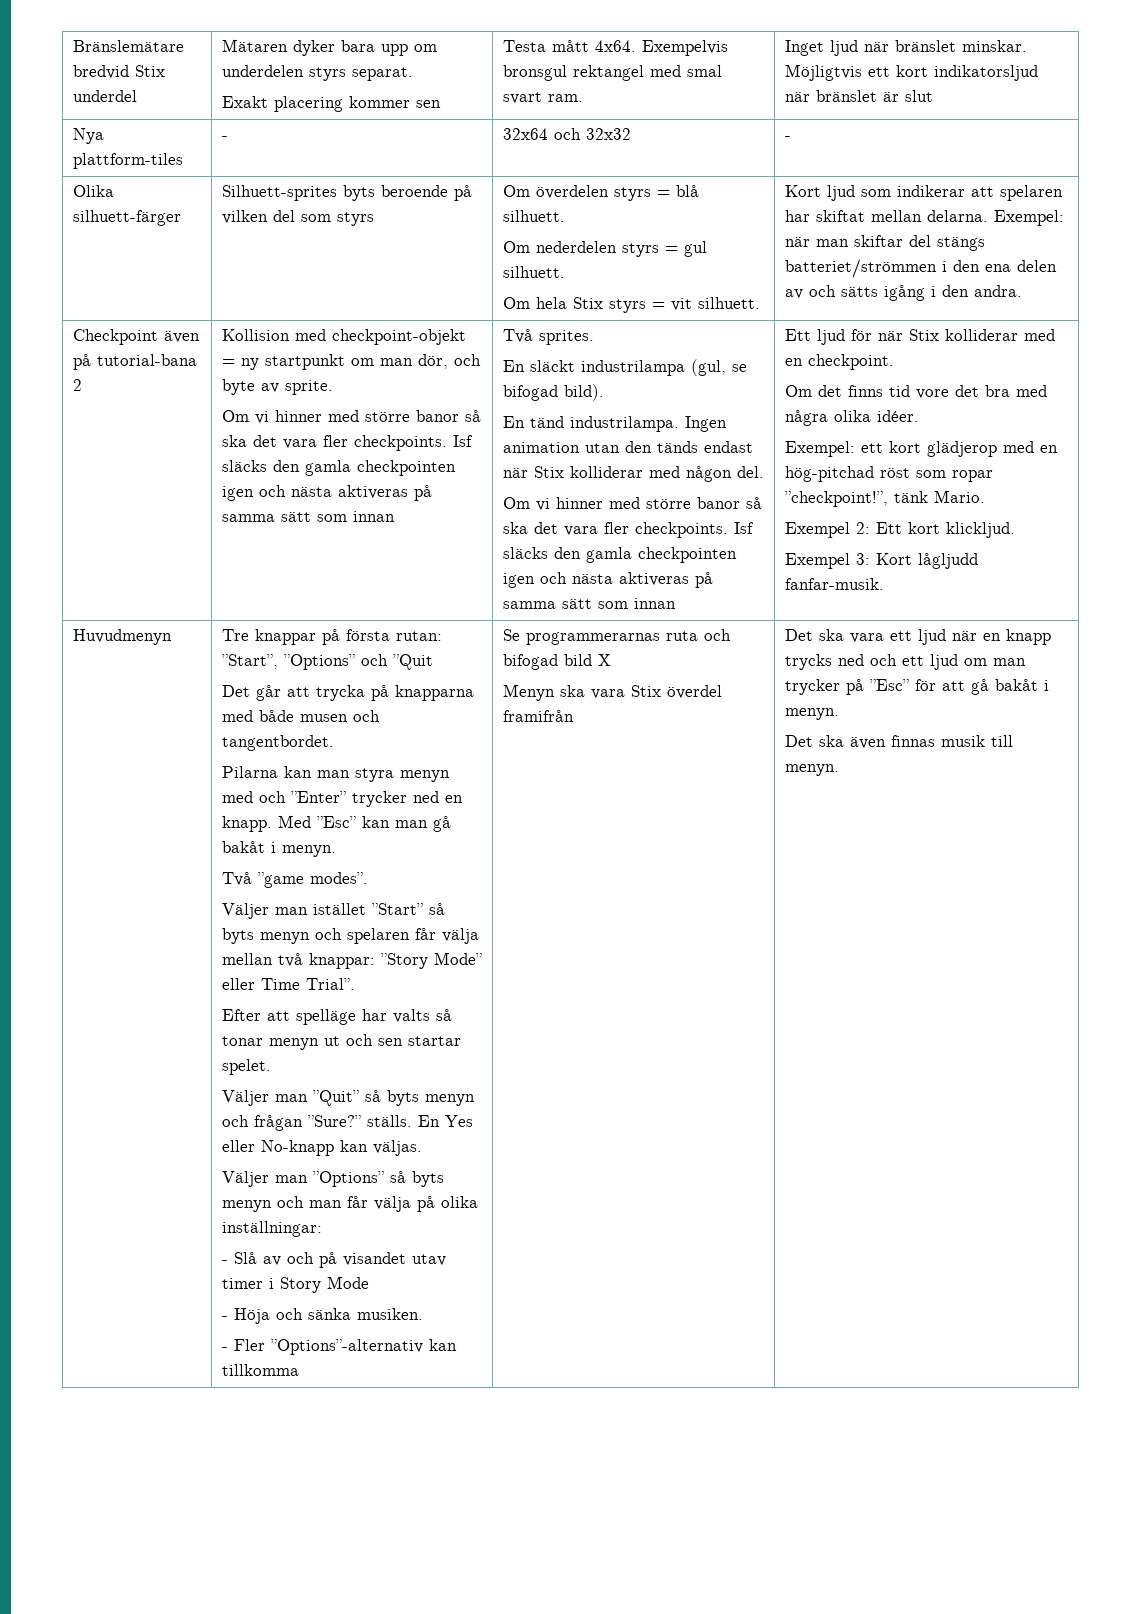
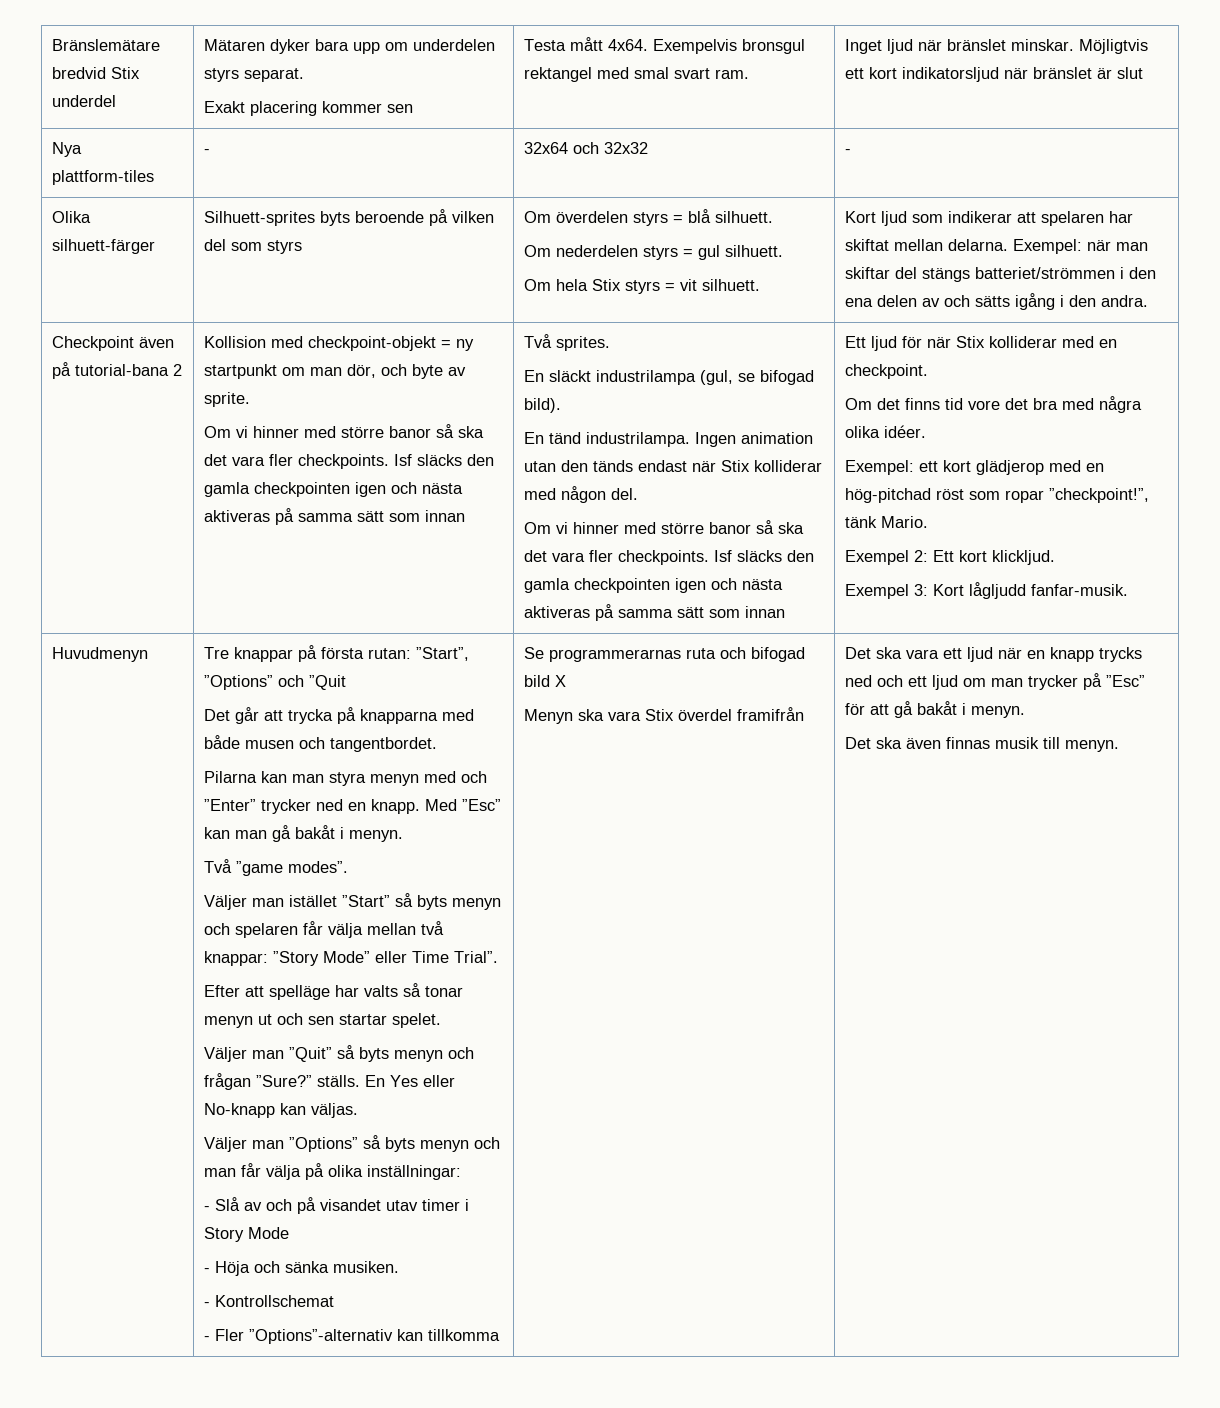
(423, 1314) none -> [203,1295,334,1307] // - Kontrollschemat

